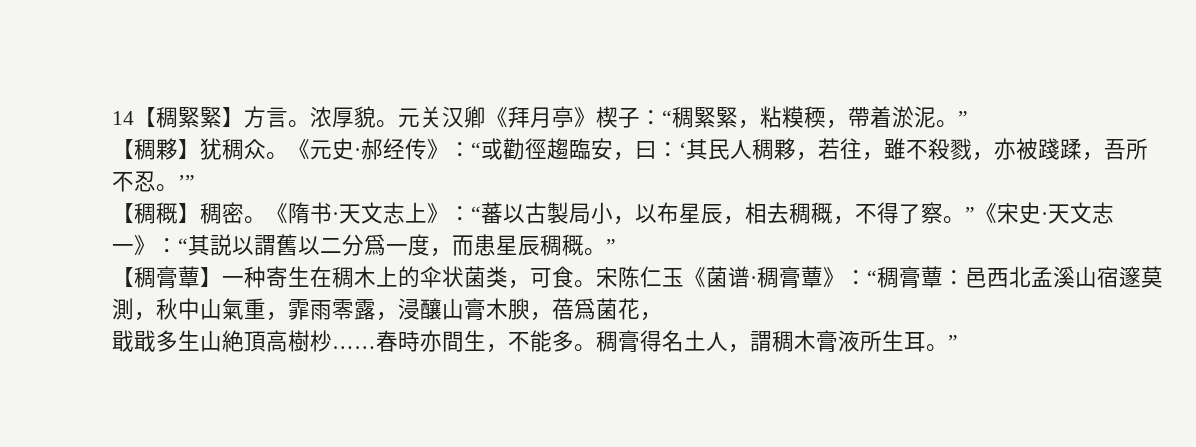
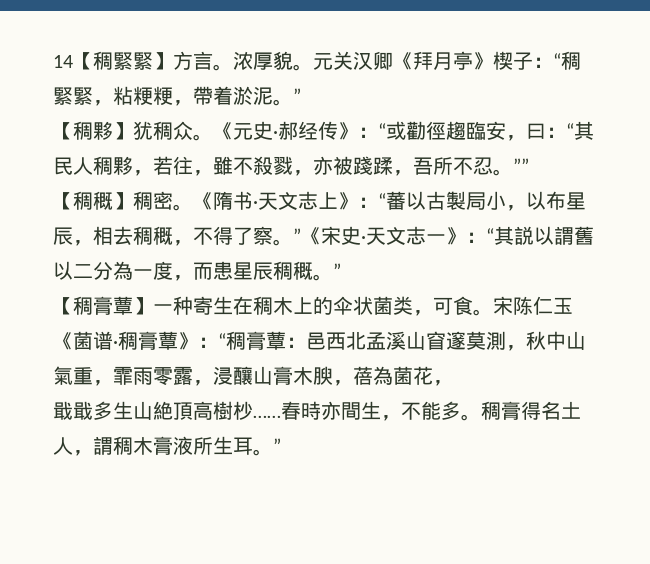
[782,106,826,128] 糢稬 -> [133,86,173,106] 粳粳
[679,142,686,157] ‘ -> [566,123,574,138] “
[178,175,195,189] ’” -> [513,158,529,173] ””
[364,234,386,256] 爲 -> [113,261,133,280] 為
[1097,266,1119,288] 宿 -> [426,331,446,350] 窅
[574,298,596,320] 爲 -> [373,366,393,385] 為

